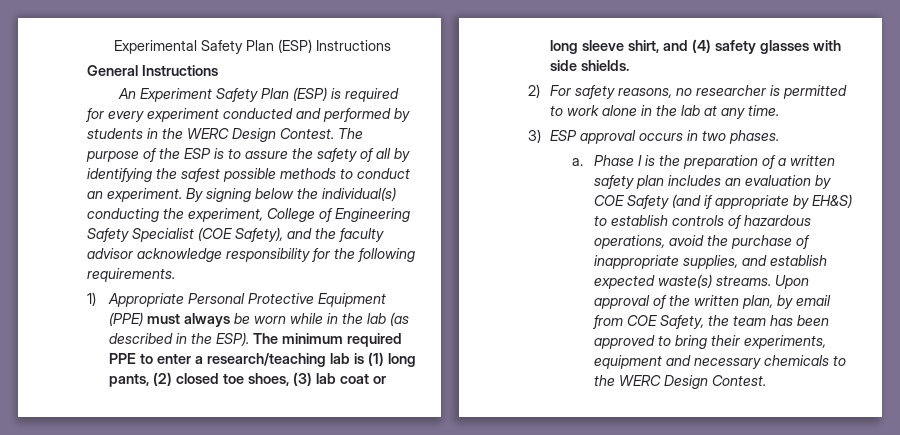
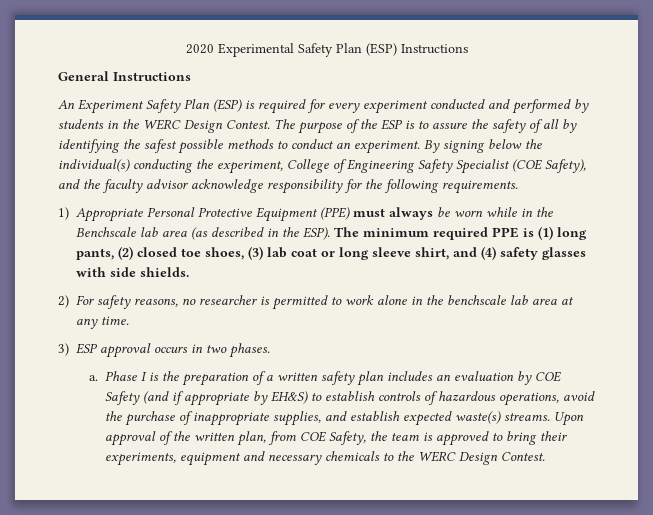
(113, 47) none -> [185,44,214,54] 2020
[366,313,386,324] lab -> [76,227,187,237] Benchscale lab area
[139,353,350,367] to enter a research/teaching lab -> (519, 232) none
[680,105,700,116] lab -> [447,295,557,305] benchscale lab area
[776,295,831,309] by email -> (266, 438) none
[769,315,829,326] has been -> [422,432,433,441] is

